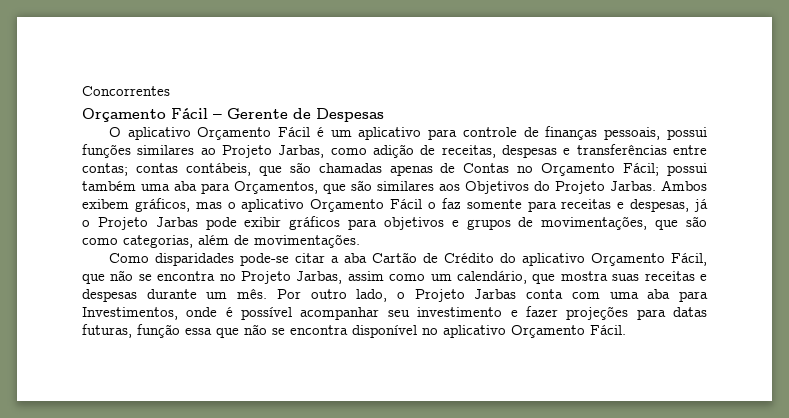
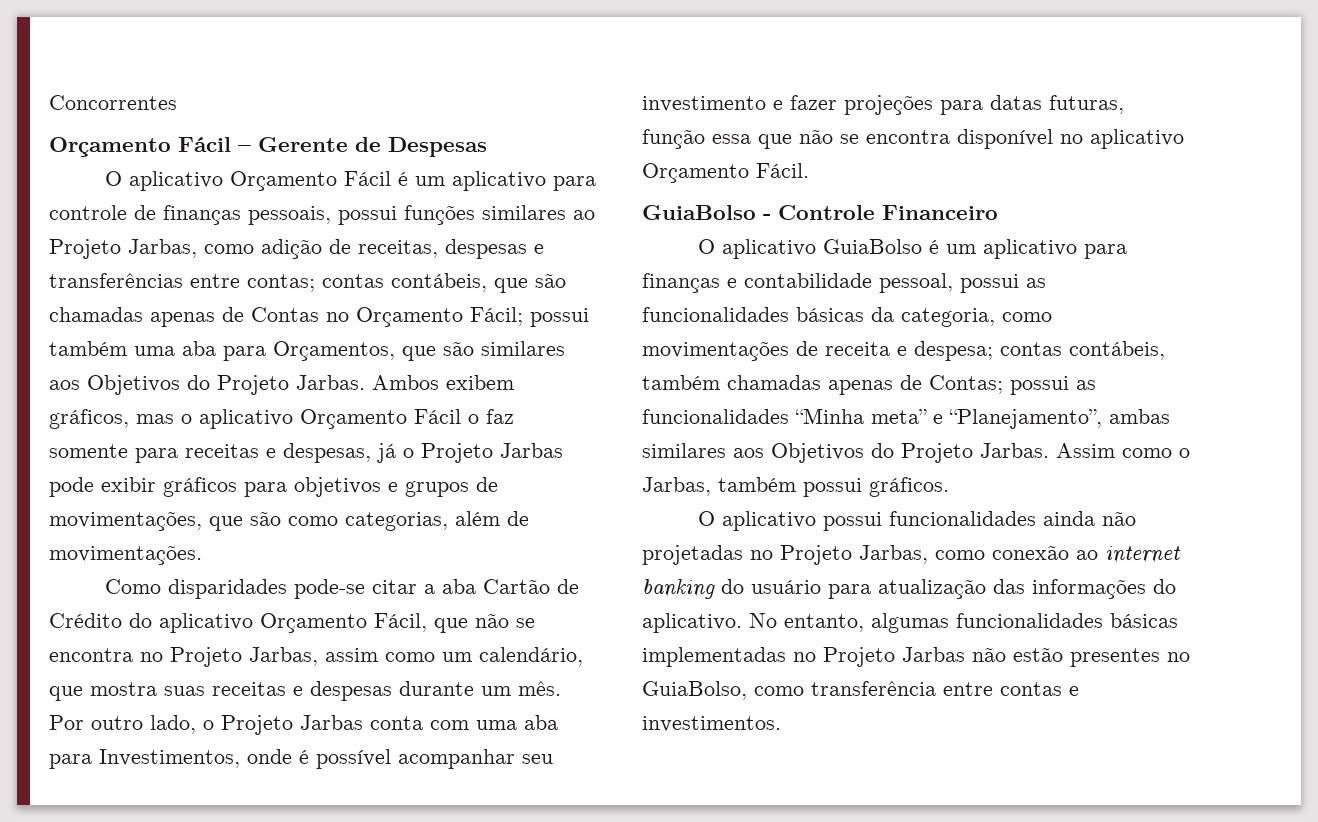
(626, 330) none -> [642,205,998,220] [697,239,1127,259] [642,273,1046,293] [642,307,1052,327] [642,341,1165,361] [642,375,1096,395] [642,408,1170,429] [642,443,1190,463] [642,477,949,497] [697,511,1136,531] [642,545,1181,565] [642,579,1176,599] [642,613,1178,633] [642,647,1190,667] [642,681,1079,700] [642,716,781,732] // GuiaBolso - Controle Financeiro // O aplicativo GuiaBolso é um aplicativo para finanças e contabilidade pessoal, possui as funcionalidades básicas da categoria, como movimentações de receita e despesa; contas contábeis, também chamadas apenas de Contas; possui as funcionalidades “Minha meta” e “Planejamento”, ambas similares aos Objetivos do Projeto Jarbas. Assim como o Jarbas, também possui gráficos. // O aplicativo possui funcionalidades ainda não projetadas no Projeto Jarbas, como conexão ao internet banking do usuário para atualização das informações do aplicativo. No entanto, algumas funcionalidades básicas implementadas no Projeto Jarbas não estão presentes no GuiaBolso, como transferência entre contas e investimentos.

